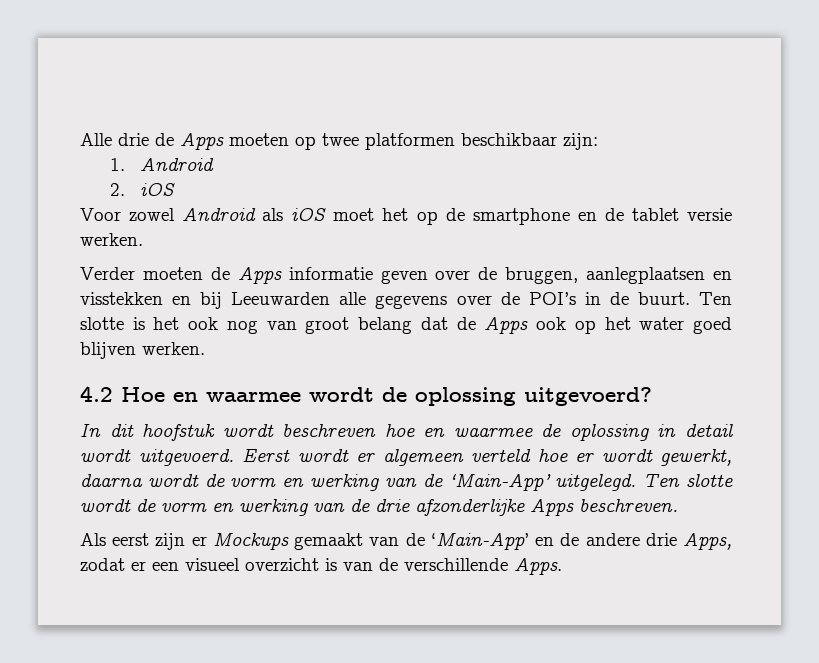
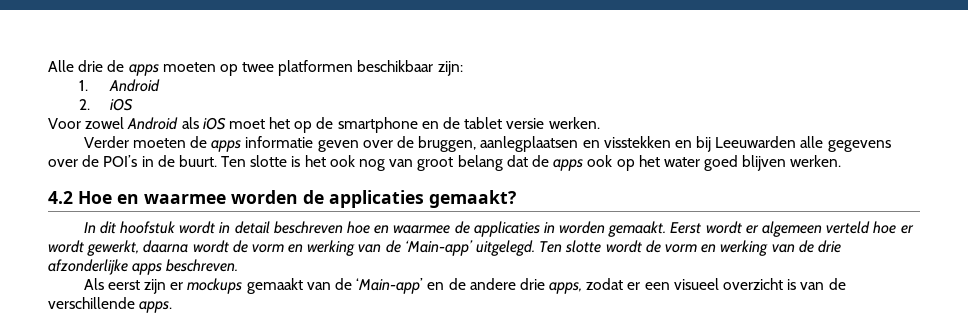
[180,133,224,150] Apps -> [128,64,159,76] apps
[237,267,282,284] Apps -> [211,140,242,152] apps
[484,317,529,334] Apps -> [553,159,584,171] apps
[309,387,652,406] wordt de oplossing uitgevoerd? -> [231,190,516,208] worden de applicaties gemaakt?
(274, 430) none -> [219,221,270,234] in detail
[569,424,733,441] [80,449,234,466] oplossing in detail wordt uitgevoerd. -> [473,221,667,237] applicaties in worden gemaakt.
[448,473,551,491] ‘Main-App’ -> [404,240,473,256] ‘Main-app’
[530,499,574,516] Apps -> [132,263,163,275] apps
[212,532,289,550] Mockups -> [187,278,243,294] mockups
[430,532,529,550] ‘Main-App’ -> [356,278,424,294] ‘Main-app’
[683,533,732,550] Apps, -> [549,282,583,294] apps,
[514,558,562,575] Apps. -> [139,301,173,313] apps.

